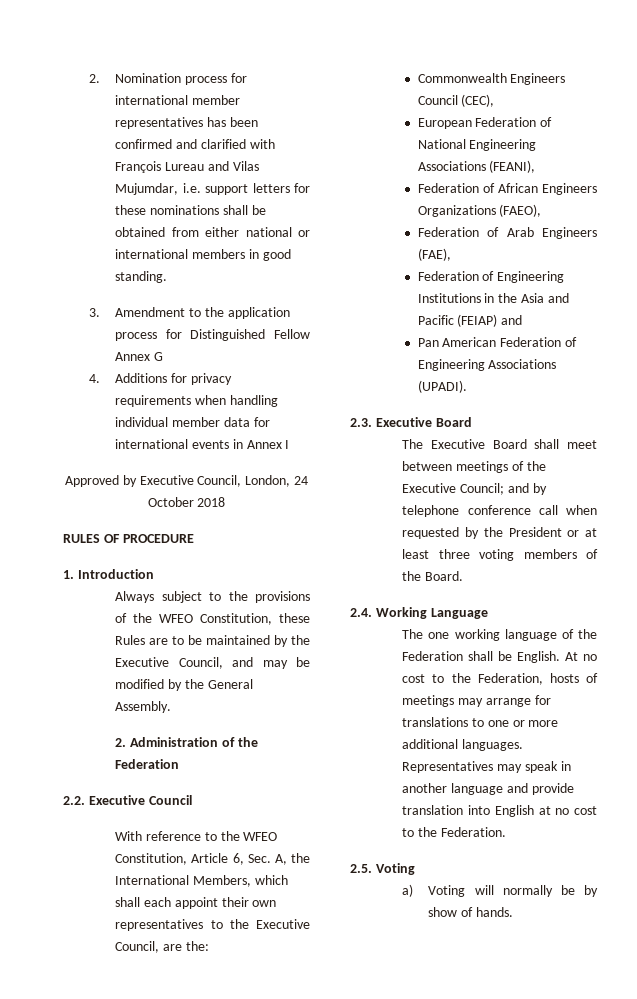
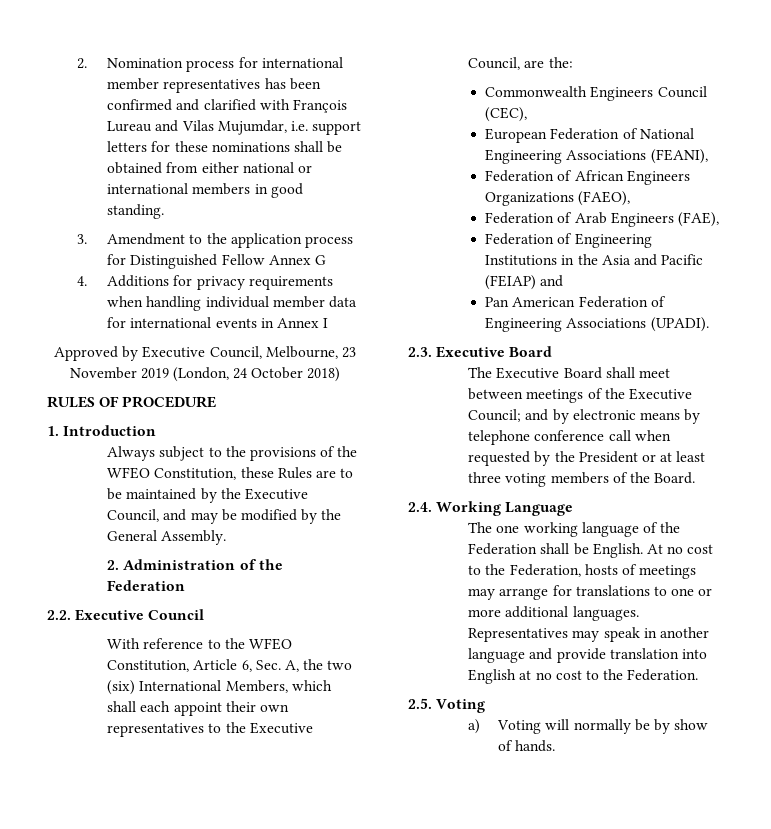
[245,475,291,487] London, -> [265,346,356,359] [69,367,229,382] Melbourne, 23 November 2019 (London,
[197,497,226,507] 2018 -> [307,367,341,382] 2018)
(310, 858) none -> [327,660,353,670] [107,680,136,695] two (six)
(547, 489) none -> [572,409,701,424] electronic means by

